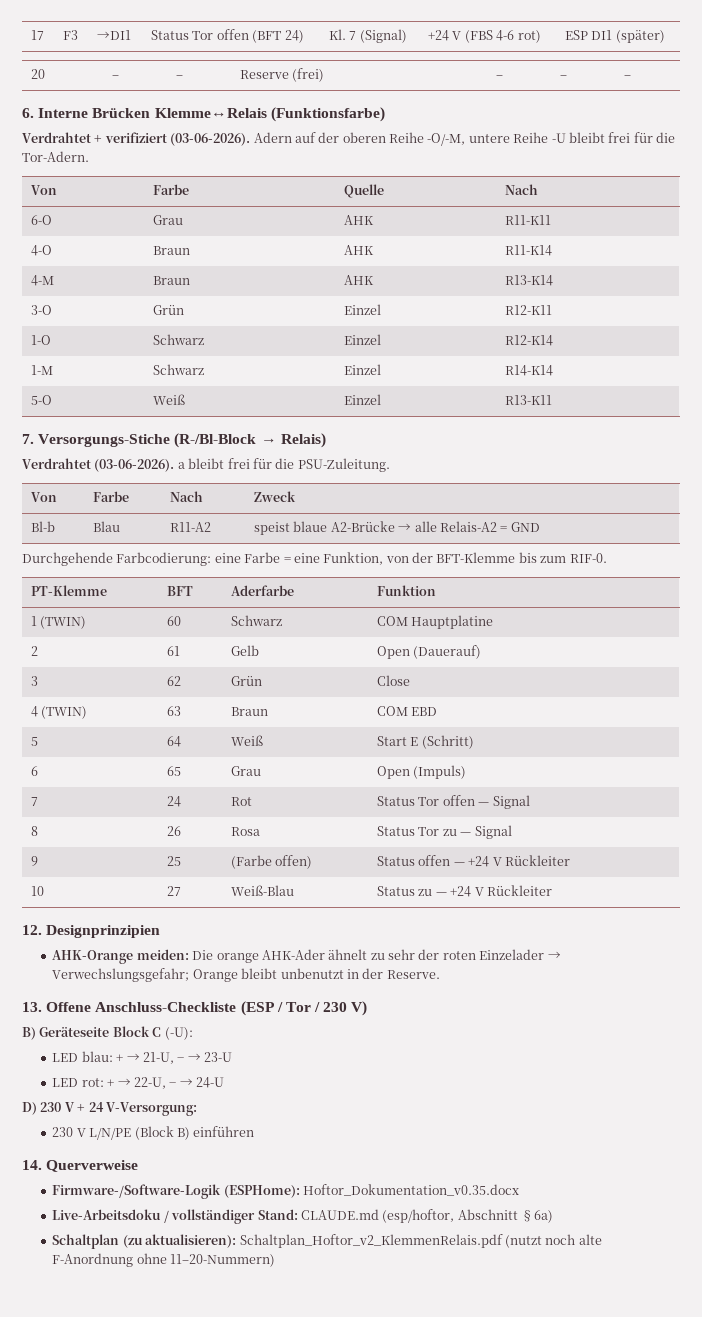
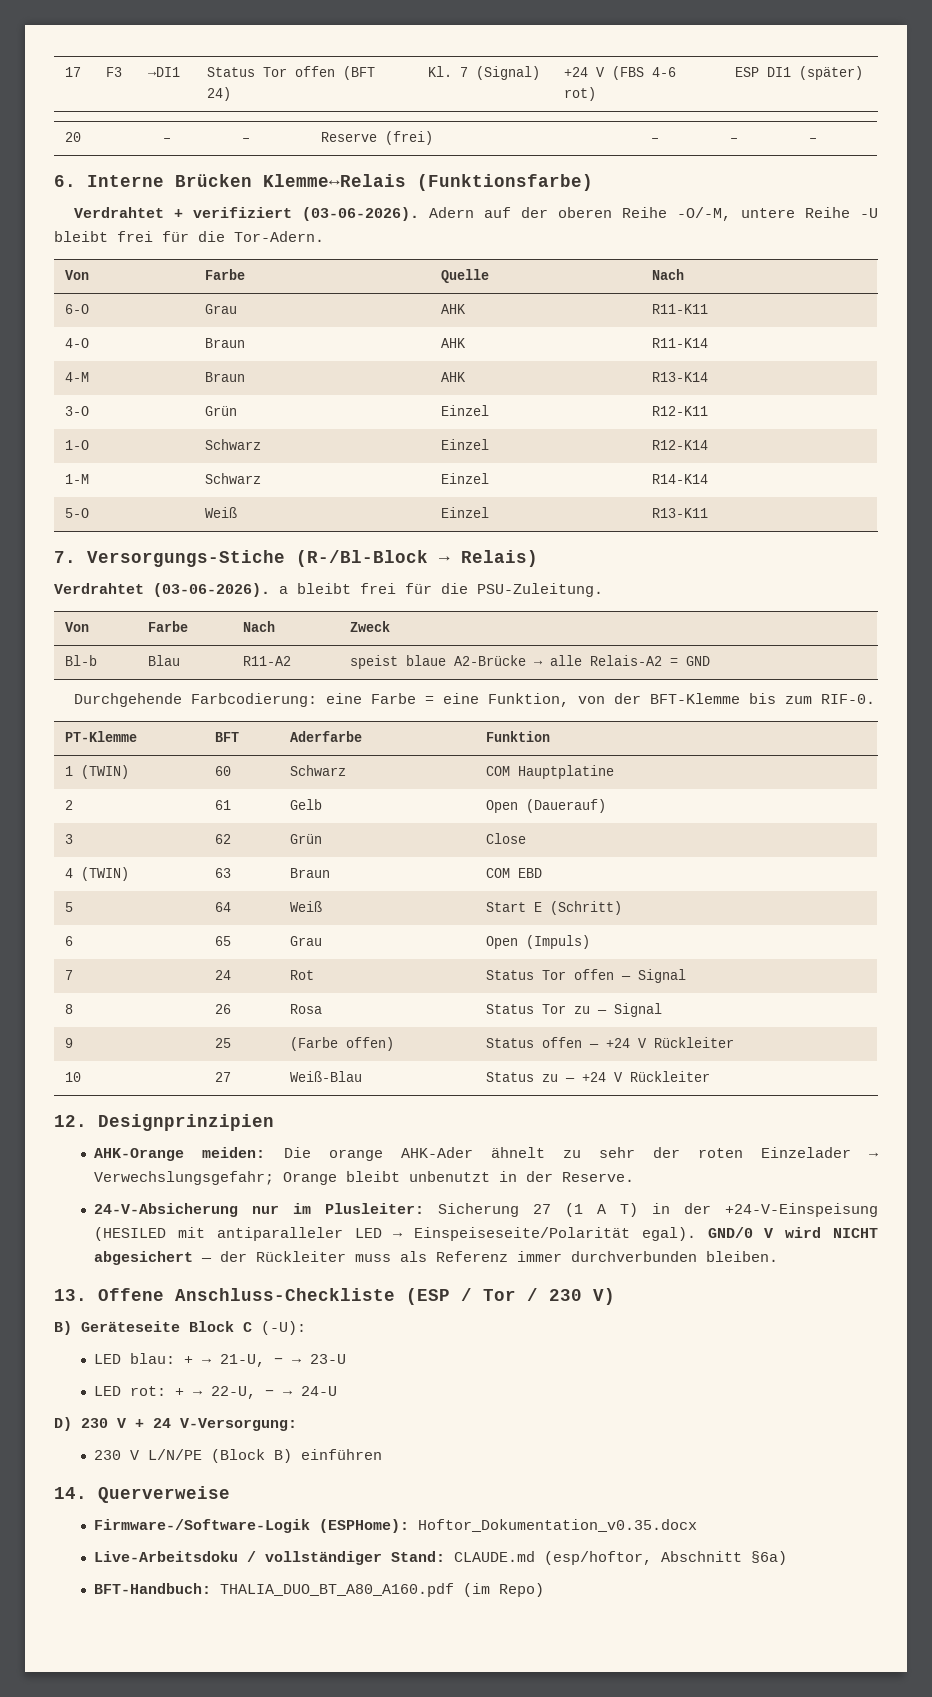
(440, 974) none -> [94,1203,878,1217] [94,1227,879,1241] [94,1251,779,1265] // 24-V-Absicherung nur im Plusleiter: Sicherung 27 (1 A T) in der +24-V-Einspeisung (HESILED mit antiparalleler LED → Einspeiseseite/Polarität egal). GND/0 V wird NICHT abgesichert — der Rückleiter muss als Referenz immer durchverbunden bleiben.
[52,1234,602,1249] [52,1253,276,1267] Schaltplan (zu aktualisieren): Schaltplan_Hoftor_v2_KlemmenRelais.pdf (nutzt noch alte F-Anordnung ohne 11–20-Nummern) -> [94,1583,545,1597] BFT-Handbuch: THALIA_DUO_BT_A80_A160.pdf (im Repo)

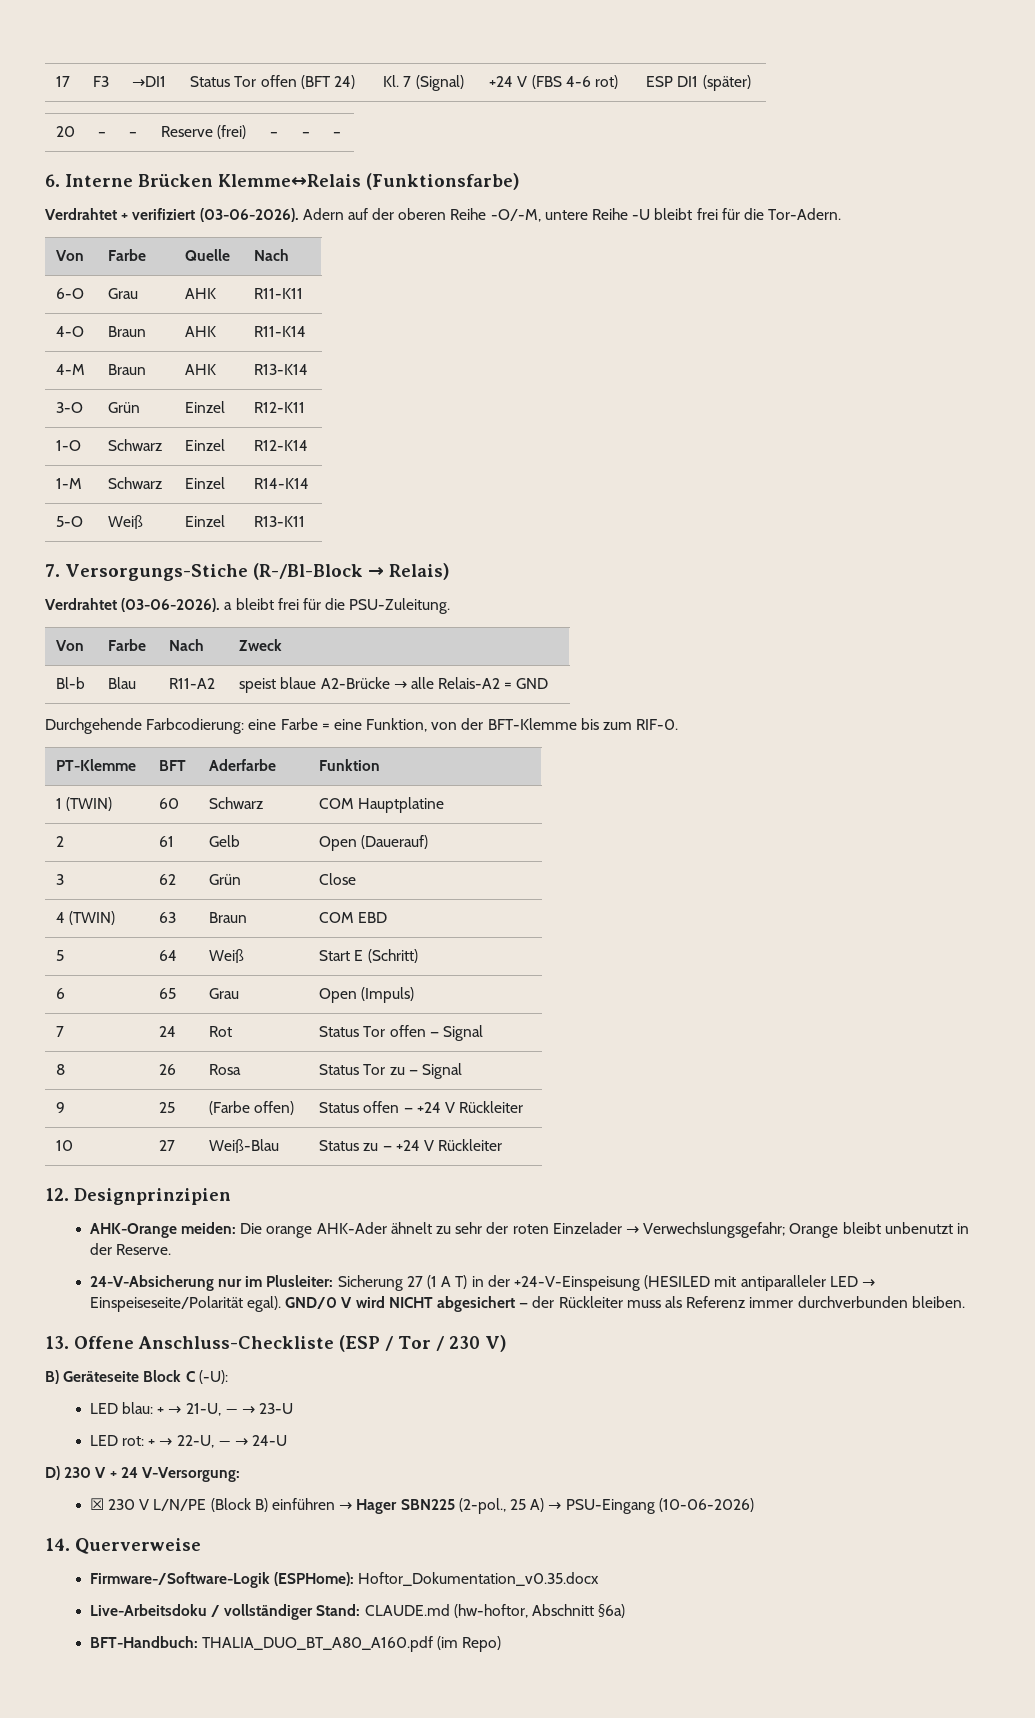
(297, 1424) none -> [89,1498,104,1510] ☒
(383, 1454) none -> [339,1498,754,1514] → Hager SBN225 (2-pol., 25 A) → PSU-Eingang (10-06-2026)
[544,1551,653,1565] (esp/hoftor, -> [453,1604,528,1618] (hw-hoftor,

